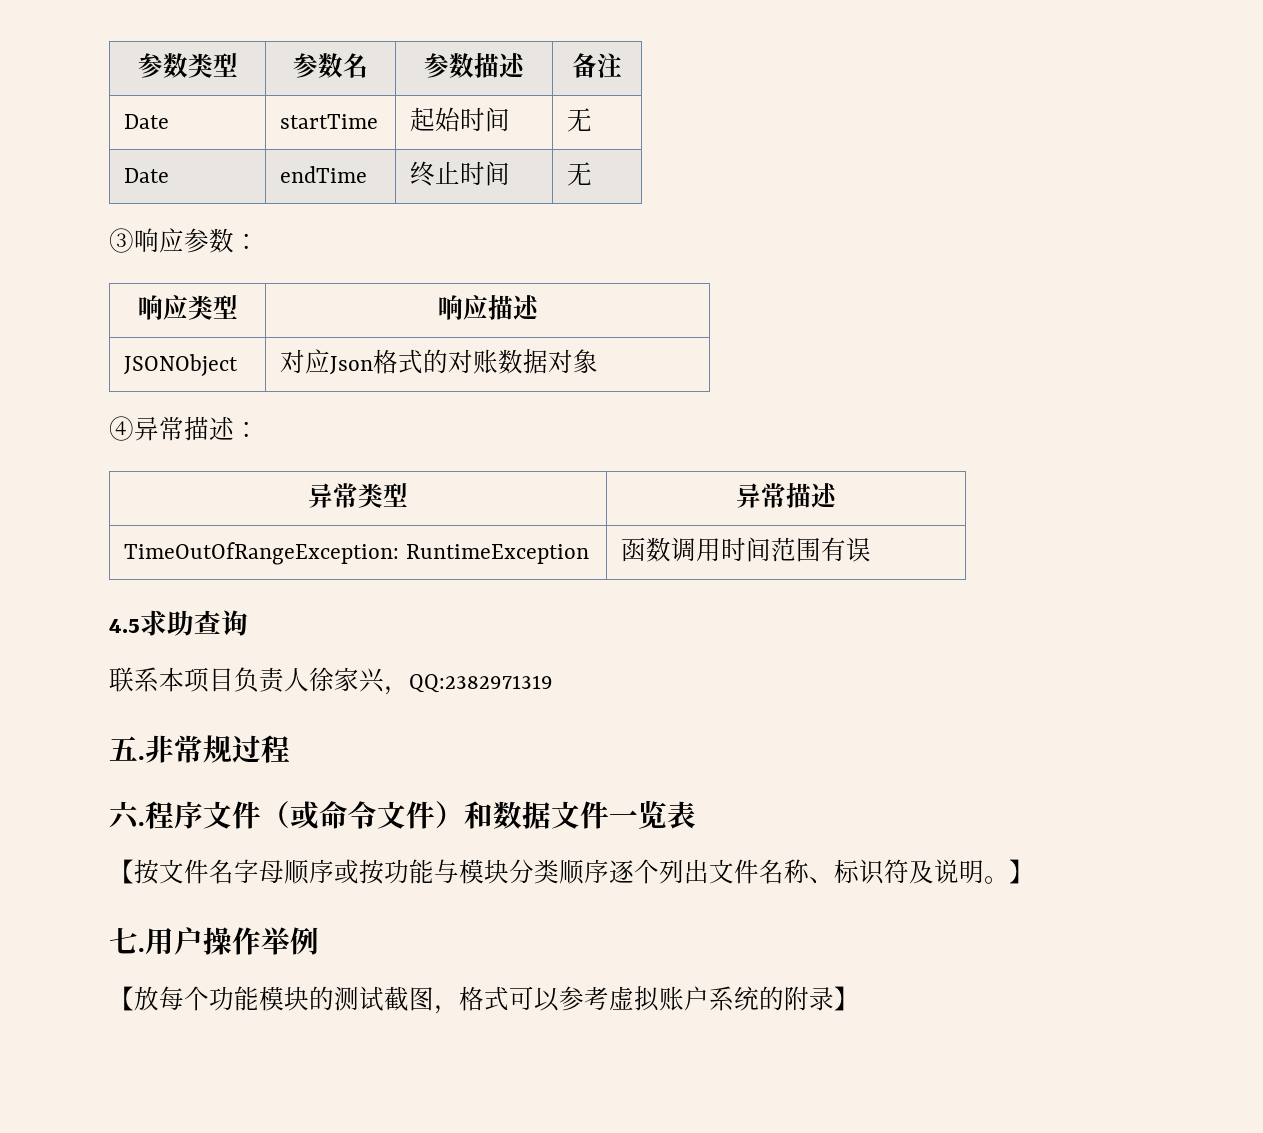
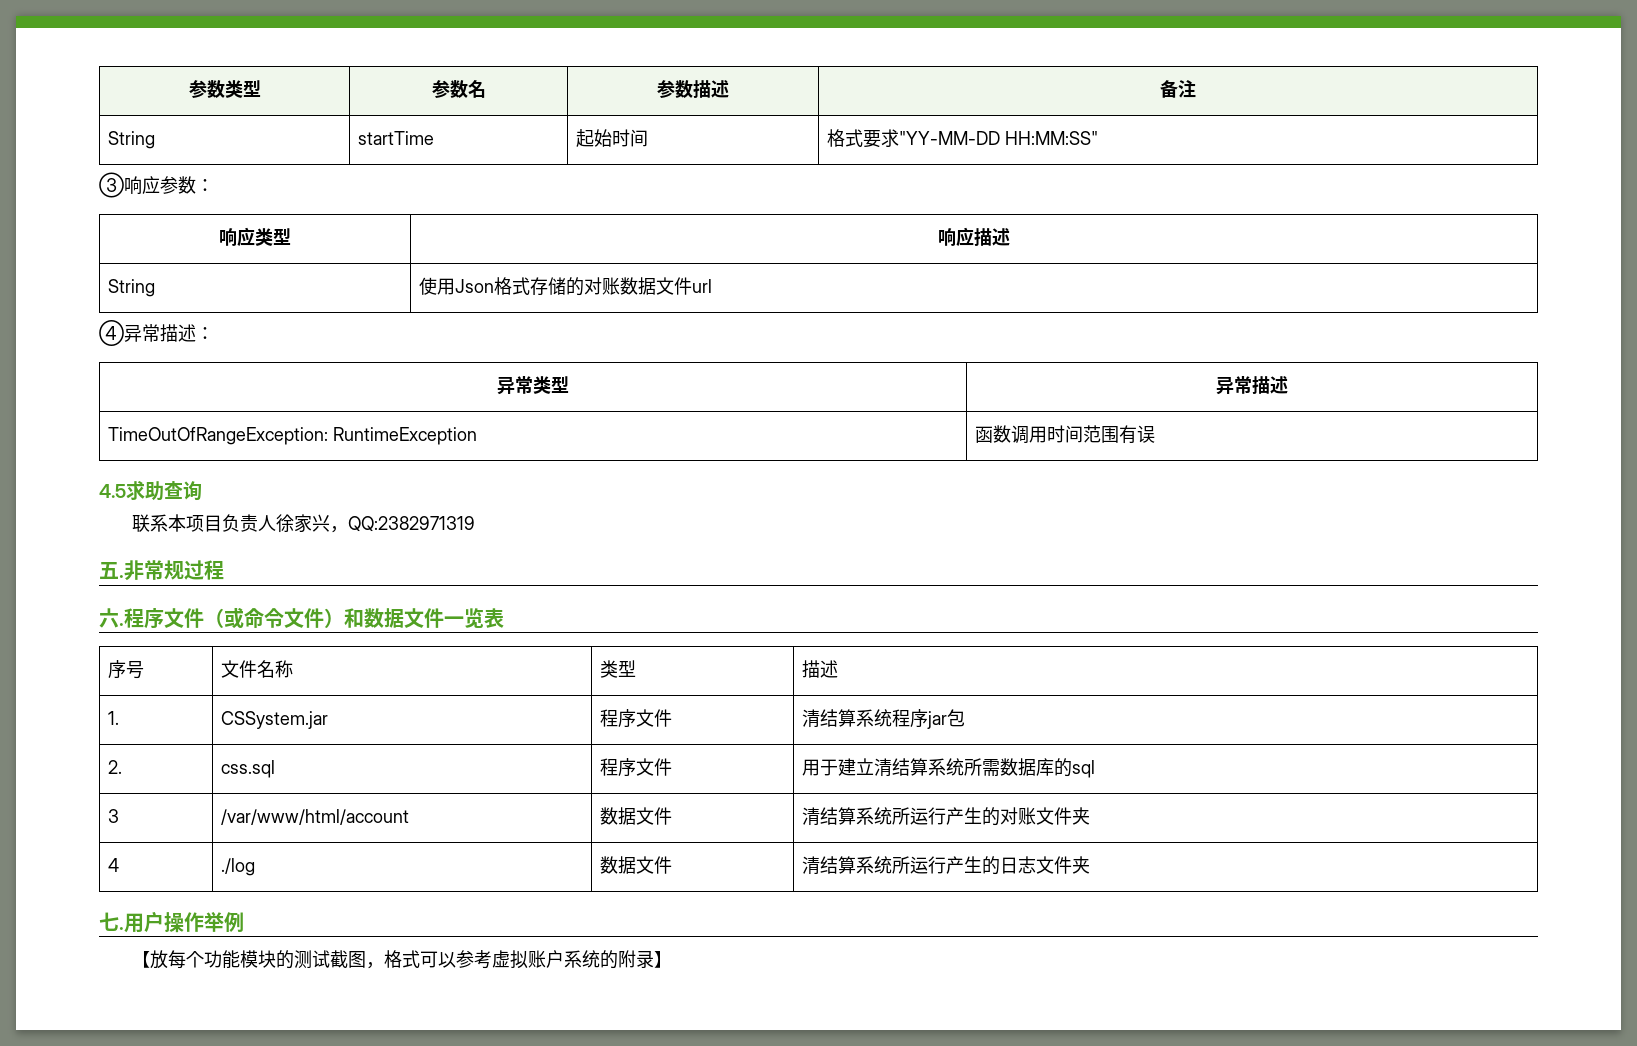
[124,114,170,129] Date -> [108,131,156,149] String
[567,108,593,132] [124,168,170,183] [280,166,368,183] [410,161,511,187] [567,162,593,186] 无 // Date | endTime | 终止时间 | 无 -> [827,129,1099,148] 格式要求"YY-MM-DD HH:MM:SS"
[124,354,239,376] [280,349,331,374] JSONObject | 对应 -> [108,279,156,297] [419,277,456,295] String | 使用
(424, 361) none -> [530,277,567,295] 存储
[548,349,599,374] 对象 -> [656,277,713,295] 文件url
[109,859,1034,885] // 【按文件名字母顺序或按功能与模块分类顺序逐个列出文件名称、标识符及说明。】 -> [108,660,145,679] [221,660,294,678] [600,660,637,678] [802,660,839,678] [108,711,120,725] [221,711,329,729] [600,709,673,728] [802,709,966,729] [108,760,123,774] [221,760,276,778] [600,758,673,777] [802,758,1096,778] [108,809,120,823] [221,809,410,825] [600,807,673,825] [802,807,1091,826] [108,858,120,872] [221,858,256,876] [600,856,673,874] [802,856,1091,875] // 序号 | 文件名称 | 类型 | 描述 // 1. | CSSystem.jar | 程序文件 | 清结算系统程序jar包 // 2. | css.sql | 程序文件 | 用于建立清结算系统所需数据库的sql // 3 | /var/www/html/account | 数据文件 | 清结算系统所运行产生的对账文件夹 // 4 | ./log | 数据文件 | 清结算系统所运行产生的日志文件夹

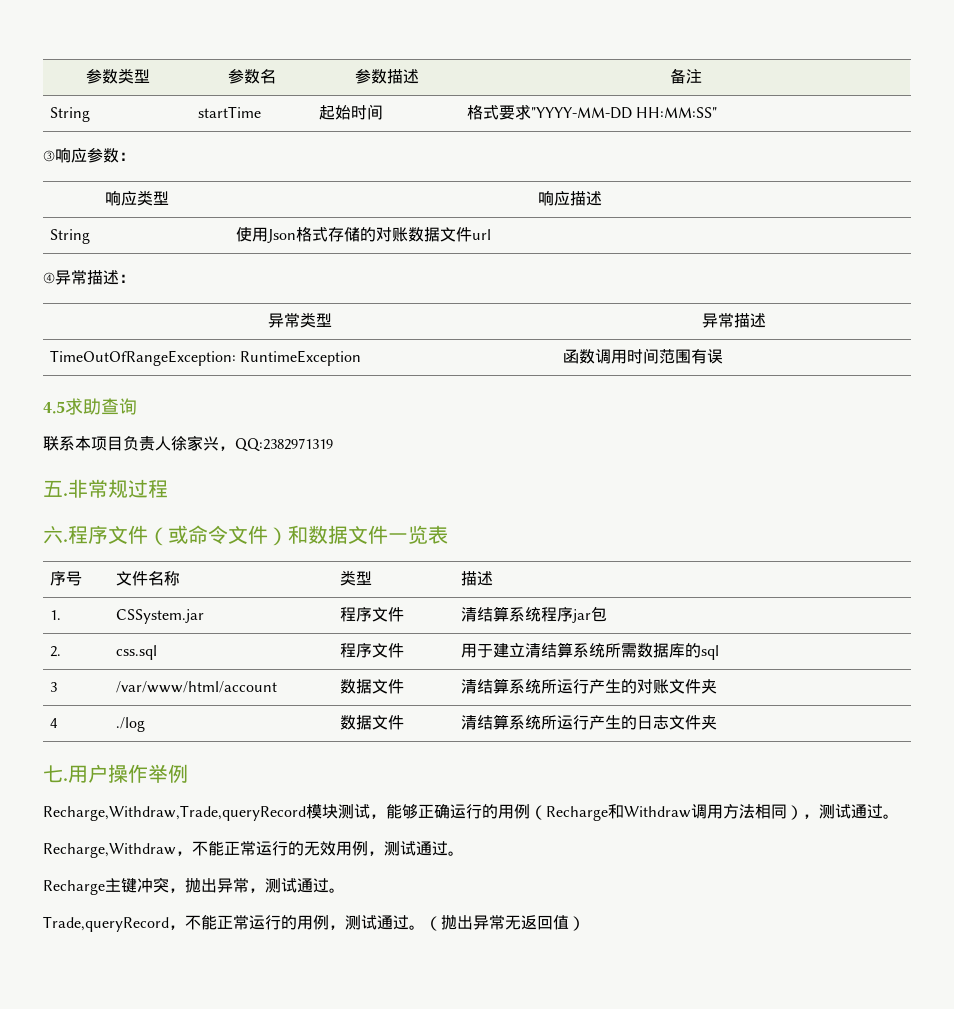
[899,131,1001,145] "YY-MM-DD -> [530,107,632,119] "YYYY-MM-DD
[131,950,672,969] 【放每个功能模块的测试截图，格式可以参考虚拟账户系统的附录】 -> [43,804,899,821] [43,841,464,858] [43,877,345,895] [43,915,585,932] Recharge,Withdraw,Trade,queryRecord模块测试，能够正确运行的用例（Recharge和Withdraw调用方法相同），测试通过。 // Recharge,Withdraw，不能正常运行的无效用例，测试通过。 // Recharge主键冲突，抛出异常，测试通过。 // Trade,queryRecord，不能正常运行的用例，测试通过。（抛出异常无返回值）

